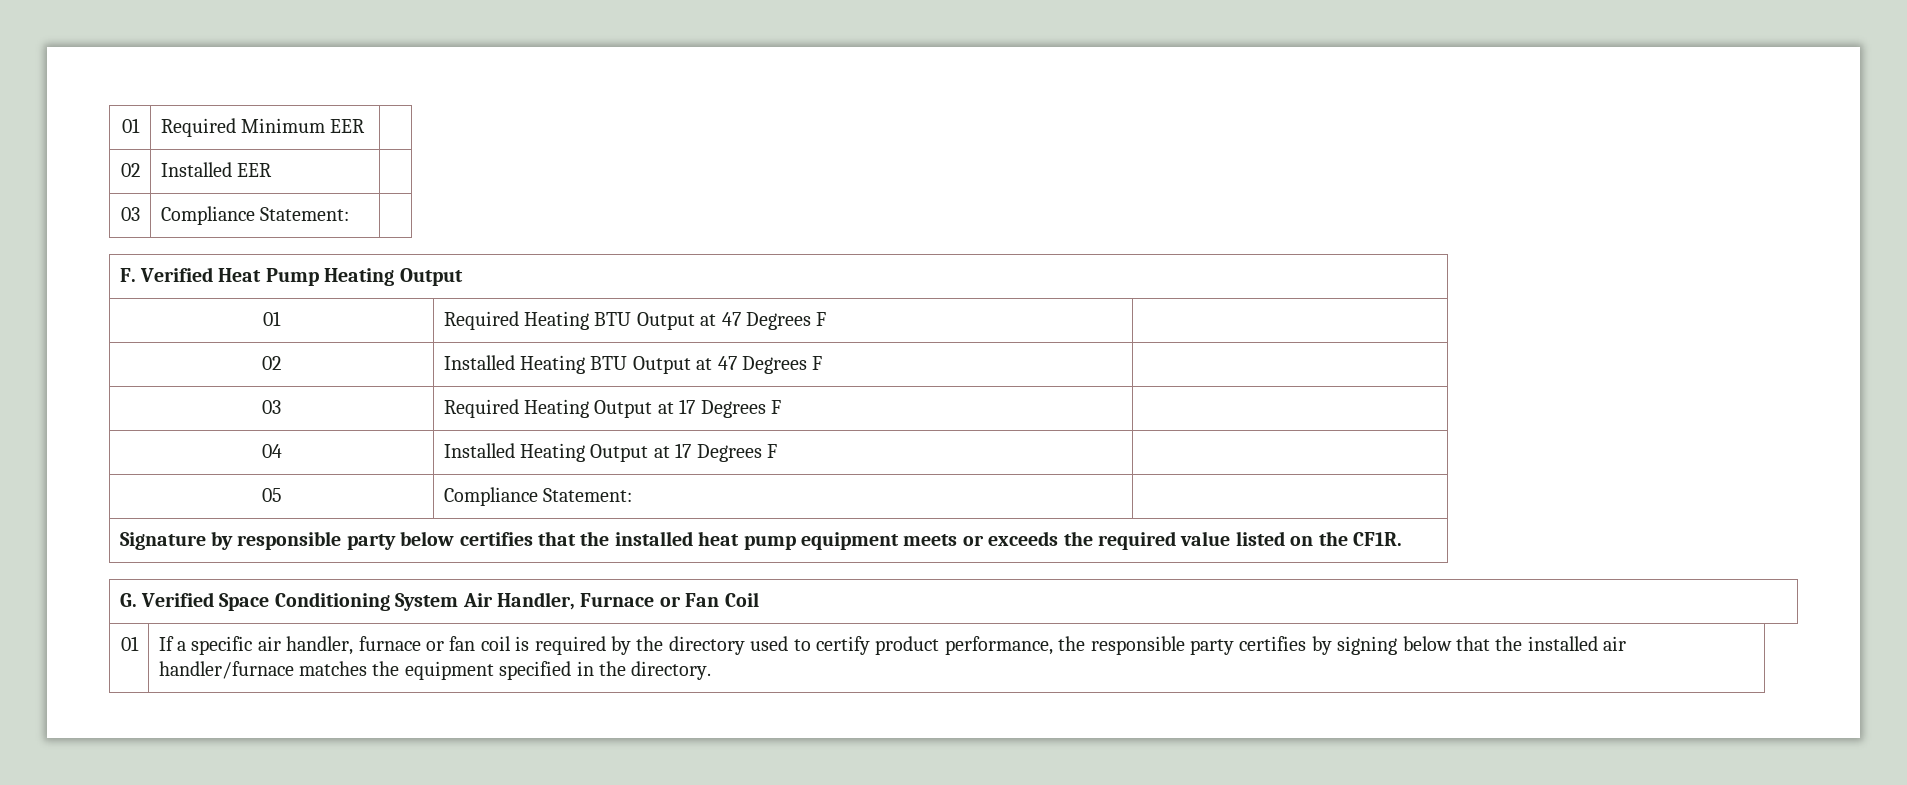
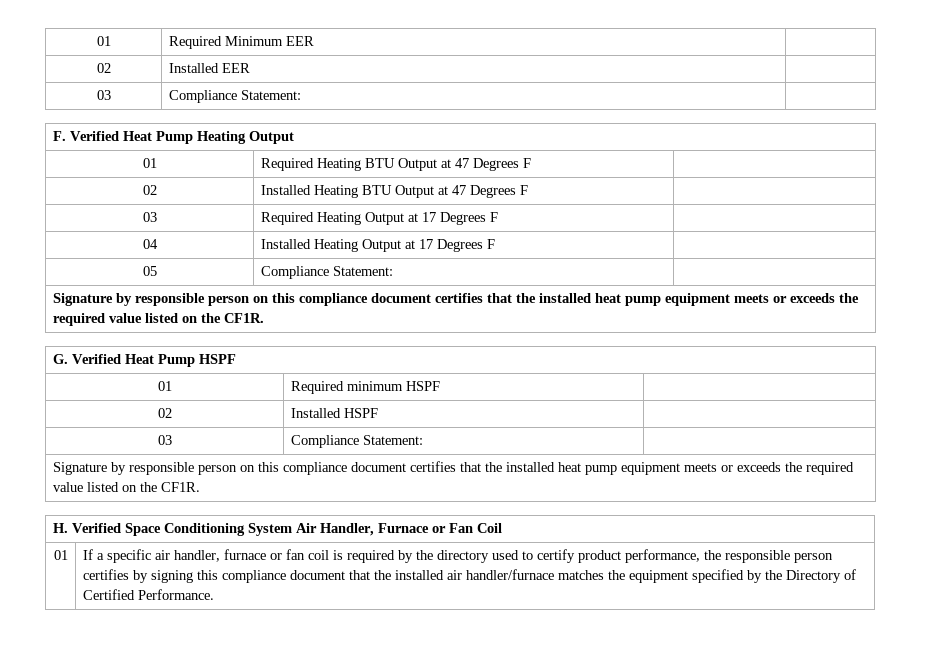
[346,531,455,550] party below -> [207,293,431,306] person on this compliance document
(214, 599) none -> [124,354,236,367] [157,381,172,391] [290,381,440,394] [157,408,172,418] [290,408,378,418] [157,435,172,445] [290,435,423,448] [52,461,854,475] [52,482,200,492] [52,523,121,533] Heat Pump HSPF // 01 | Required minimum HSPF | // 02 | Installed HSPF | // 03 | Compliance Statement: | // Signature by responsible person on this compliance document certifies that the installed heat pump equipment meets or exceeds the required value listed on the CF1R. // H. Verified
[1189,639,1234,655] party -> [793,553,833,563] person
[1402,636,1452,651] below -> [196,570,345,583] this compliance document
[576,661,712,680] in the directory. -> [746,569,856,583] [82,589,214,600] by the Directory of Certified Performance.

